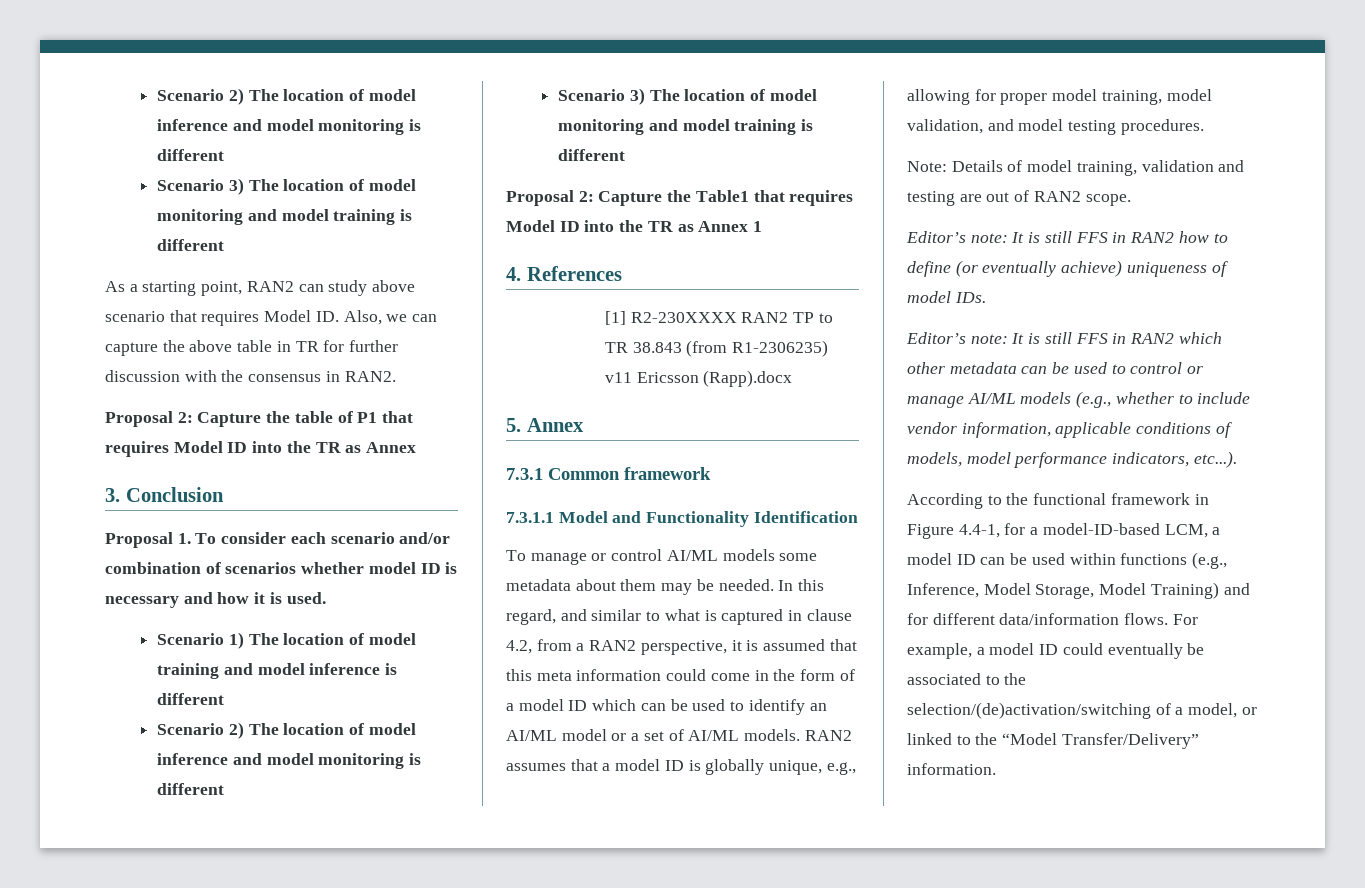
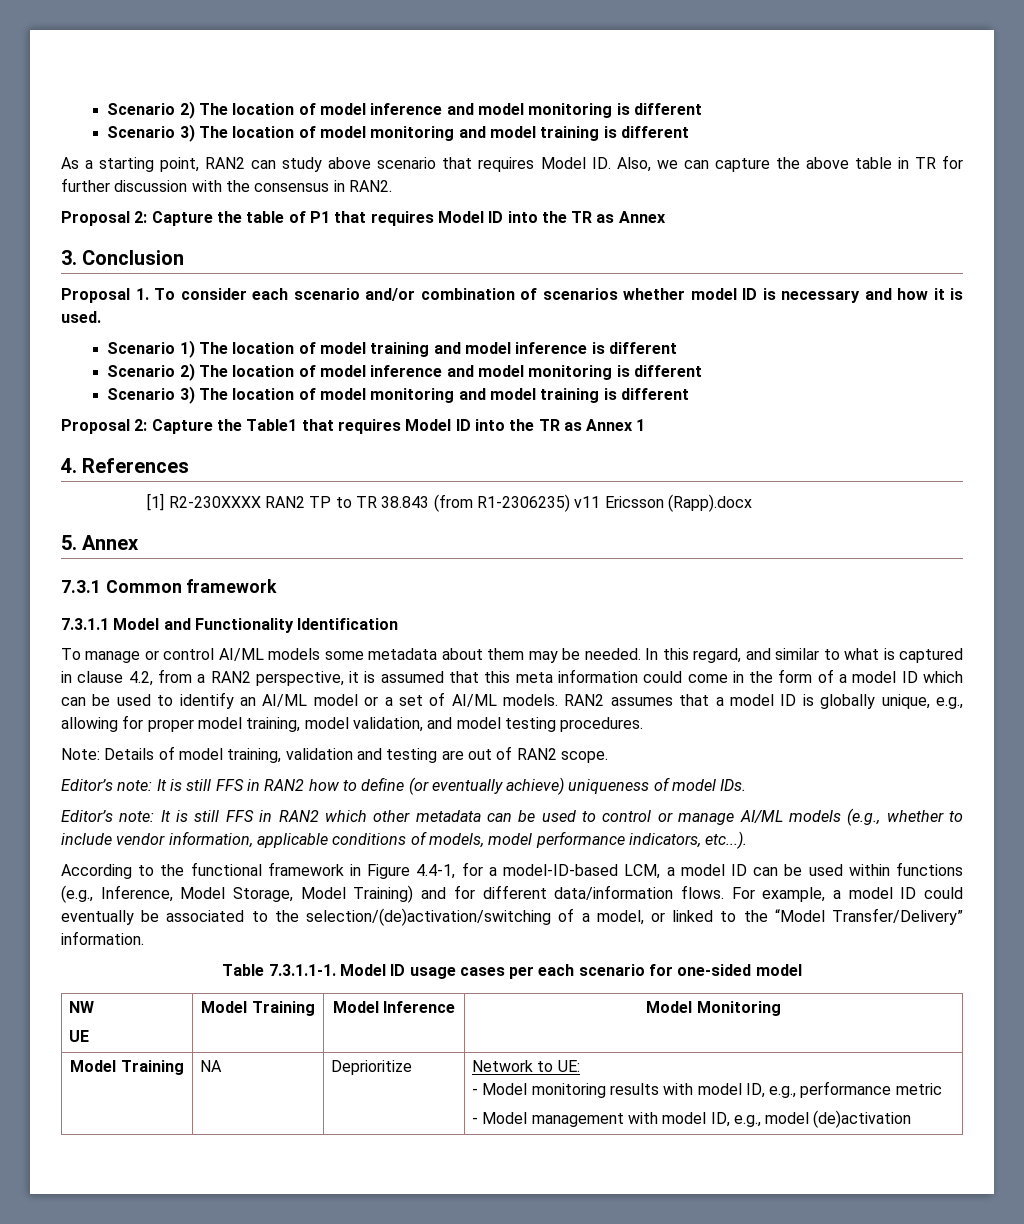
(996, 769) none -> [222,964,802,979] [68,1001,94,1013] [68,1030,89,1042] [201,1001,315,1016] [332,1001,456,1013] [646,1001,781,1016] [70,1060,184,1075] [199,1060,222,1072] [330,1060,412,1075] [471,1060,580,1072] [471,1081,942,1098] [471,1110,912,1128] // Table 7.3.1.1-1. Model ID usage cases per each scenario for one-sided model // NW // UE | Model Training | Model Inference | Model Monitoring // Model Training | NA | Deprioritize | Network to UE: // - Model monitoring results with model ID, e.g., performance metric // - Model management with model ID, e.g., model (de)activation

